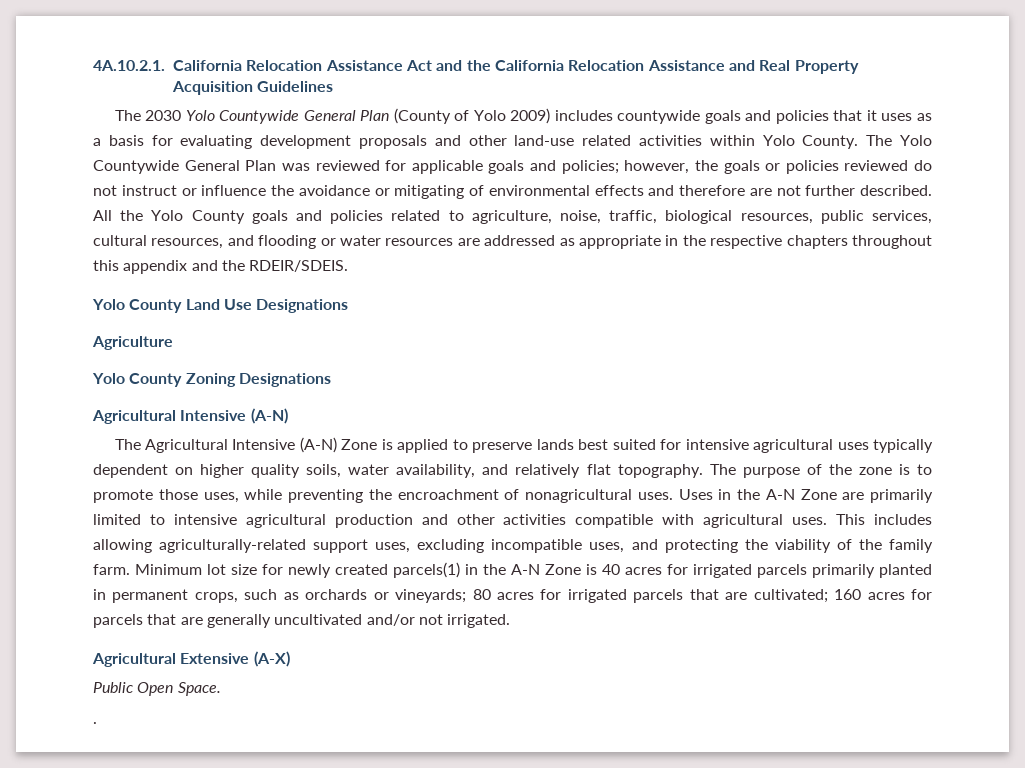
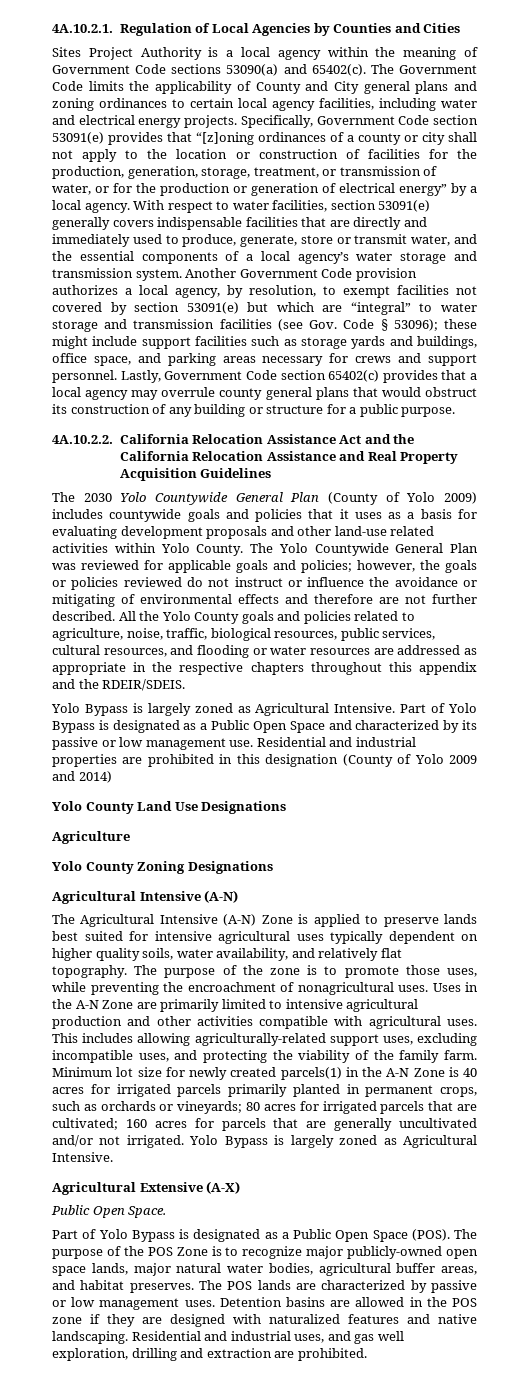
(165, 65) none -> [119,23,461,36] [52,47,479,60] [52,64,478,76] [52,81,477,94] [52,98,477,111] [52,115,479,128] [52,132,477,145] [52,149,478,162] [52,166,438,179] [52,183,477,196] [52,200,431,213] [52,217,427,230] [52,234,477,247] [52,251,477,264] [52,268,417,281] [52,285,477,298] [52,302,477,315] [52,319,478,332] [52,336,477,349] [52,353,478,366] [52,370,477,383] [52,387,477,400] [52,404,456,417] [52,435,113,444] Regulation of Local Agencies by Counties and Cities // Sites Project Authority is a local agency within the meaning of Government Code sections 53090(a) and 65402(c). The Government Code limits the applicability of County and City general plans and zoning ordinances to certain local agency facilities, including water and electrical energy projects. Specifically, Government Code section 53091(e) provides that “[z]oning ordinances of a county or city shall not apply to the location or construction of facilities for the production, generation, storage, treatment, or transmission of water, or for the production or generation of electrical energy” by a local agency. With respect to water facilities, section 53091(e) generally covers indispensable facilities that are directly and immediately used to produce, generate, store or transmit water, and the essential components of a local agency’s water storage and transmission system. Another Government Code provision authorizes a local agency, by resolution, to exempt facilities not covered by section 53091(e) but which are “integral” to water storage and transmission facilities (see Gov. Code § 53096); these might include support facilities such as storage yards and buildings, office space, and parking areas necessary for crews and support personnel. Lastly, Government Code section 65402(c) provides that a local agency may overrule county general plans that would obstruct its construction of any building or structure for a public purpose. // 4A.10.2.2.
(349, 266) none -> [51,703,477,716] [52,720,477,733] [52,737,416,750] [52,754,477,767] [52,771,112,783] // Yolo Bypass is largely zoned as Agricultural Intensive. Part of Yolo Bypass is designated as a Public Open Space and characterized by its passive or low management use. Residential and industrial properties are prohibited in this designation (County of Yolo 2009 and 2014)
(511, 621) none -> [189,1135,478,1148] [52,1152,113,1162] Yolo Bypass is largely zoned as Agricultural Intensive.
[93,722,97,724] . -> [52,1229,477,1242] [52,1246,478,1259] [52,1263,477,1276] [52,1280,477,1293] [52,1297,477,1310] [52,1314,477,1327] [52,1331,404,1344] [52,1348,367,1361] Part of Yolo Bypass is designated as a Public Open Space (POS). The purpose of the POS Zone is to recognize major publicly-owned open space lands, major natural water bodies, agricultural buffer areas, and habitat preserves. The POS lands are characterized by passive or low management uses. Detention basins are allowed in the POS zone if they are designed with naturalized features and native landscaping. Residential and industrial uses, and gas well exploration, drilling and extraction are prohibited.

